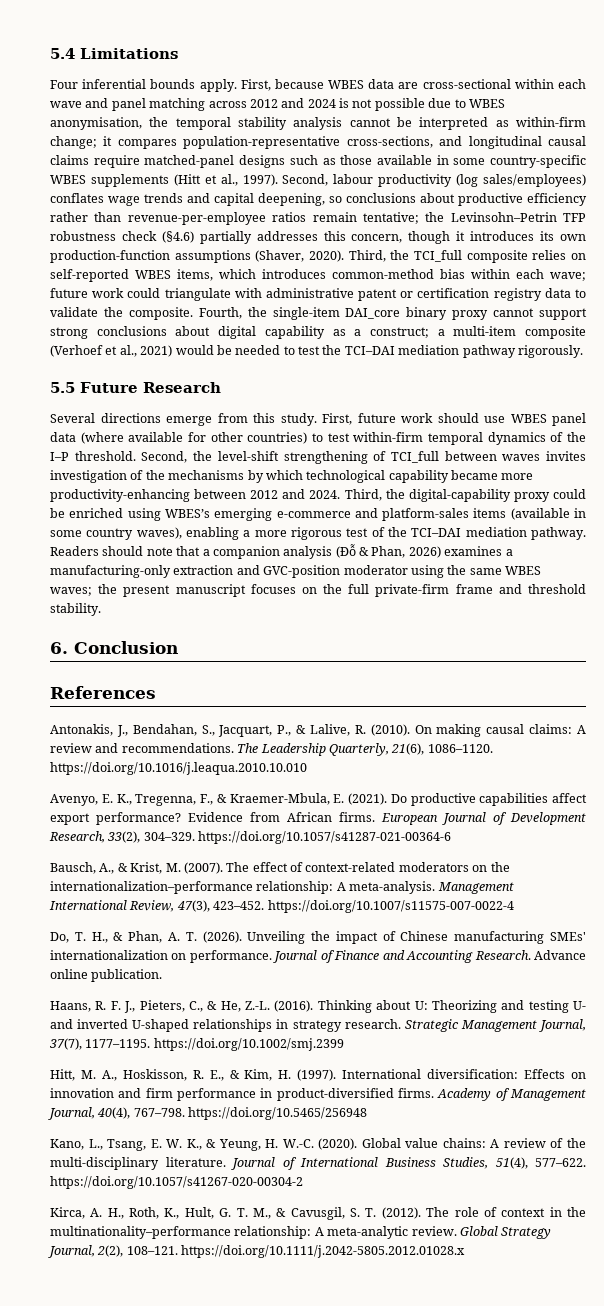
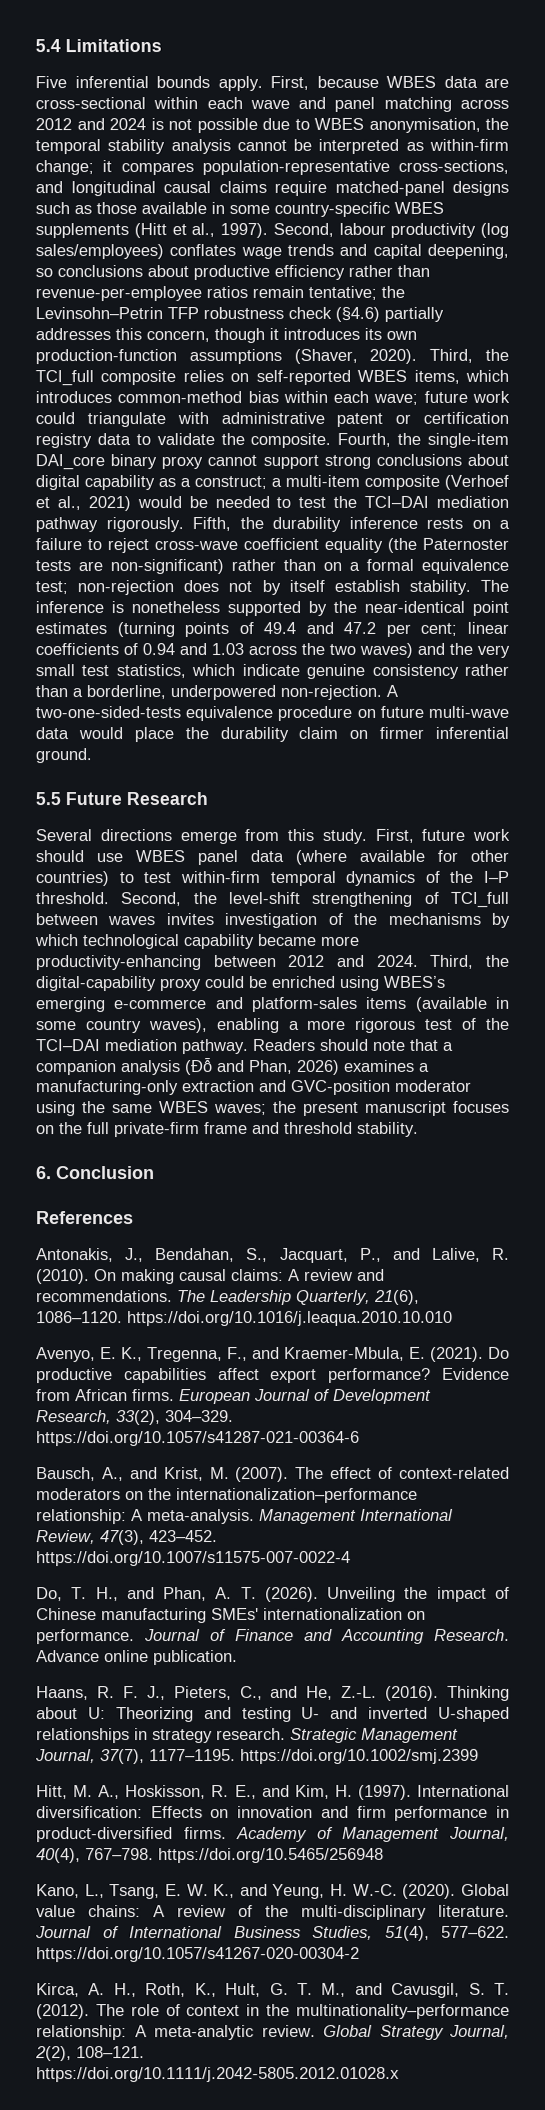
[50,80,78,89] Four -> [35,76,67,89] Five
(583, 351) none -> [192,516,510,532] [35,537,509,554] [35,558,509,575] [35,579,509,596] [35,600,509,617] [35,621,509,638] [35,642,510,658] [35,663,509,679] [35,684,398,701] [35,705,509,722] [35,726,509,743] [35,748,92,764] Fifth, the durability inference rests on a failure to reject cross-wave coefficient equality (the Paternoster tests are non-significant) rather than on a formal equivalence test; non-rejection does not by itself establish stability. The inference is nonetheless supported by the near-identical point estimates (turning points of 49.4 and 47.2 per cent; linear coefficients of 0.94 and 1.03 across the two waves) and the very small test statistics, which indicate genuine consistency rather than a borderline, underpowered non-rejection. A two-one-sided-tests equivalence procedure on future multi-wave data would place the durability claim on firmer inferential ground.
[359,547,369,556] & -> [217,1060,245,1073] and
[296,725,307,734] & -> [392,1247,421,1260] and
[216,794,227,803] & -> [252,1346,280,1360] and
[117,863,128,872] & -> [129,1467,158,1480] and
[113,932,124,941] & -> [126,1587,155,1600] and
[207,1001,218,1010] & -> [270,1685,299,1699] and
[229,1070,240,1079] & -> [261,1784,290,1798] and
[206,1139,217,1148] & -> [239,1884,268,1897] and
[276,1208,287,1217] & -> [354,1982,383,1995] and

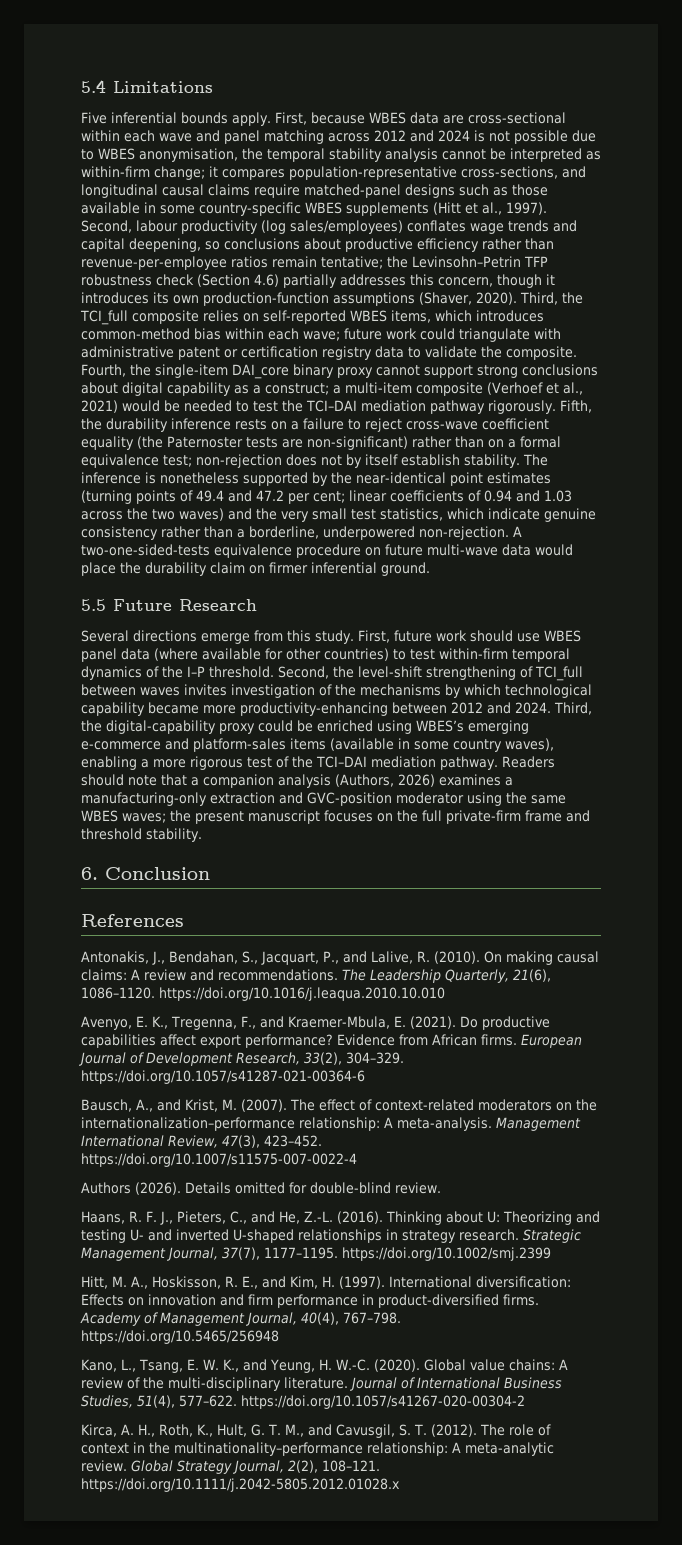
[335,306,380,322] (§4.6) -> [197,274,279,287] (Section 4.6)
[185,1058,293,1076] (Đỗ and Phan, -> [335,774,394,787] (Authors,
[36,1586,510,1603] [36,1607,426,1624] [36,1628,510,1645] [36,1650,238,1666] Do, T. H., and Phan, A. T. (2026). Unveiling the impact of Chinese manufacturing SMEs' internationalization on performance. Journal of Finance and Accounting Research. Advance online publication. -> [81,1182,441,1195] Authors (2026). Details omitted for double-blind review.

